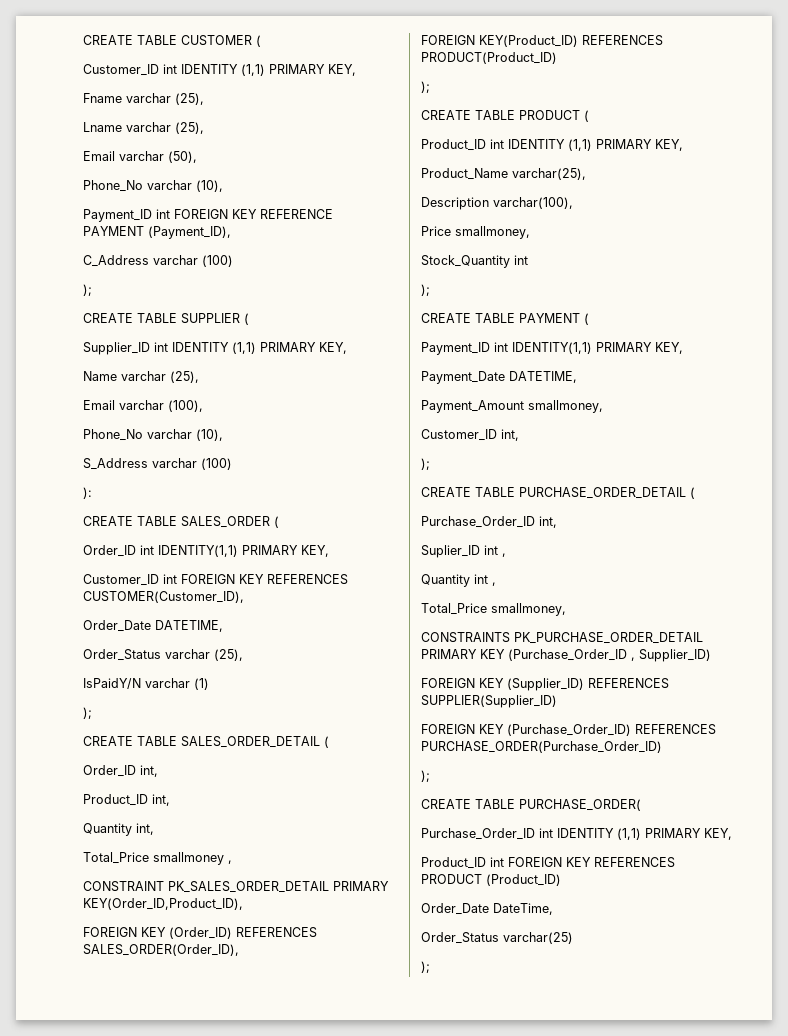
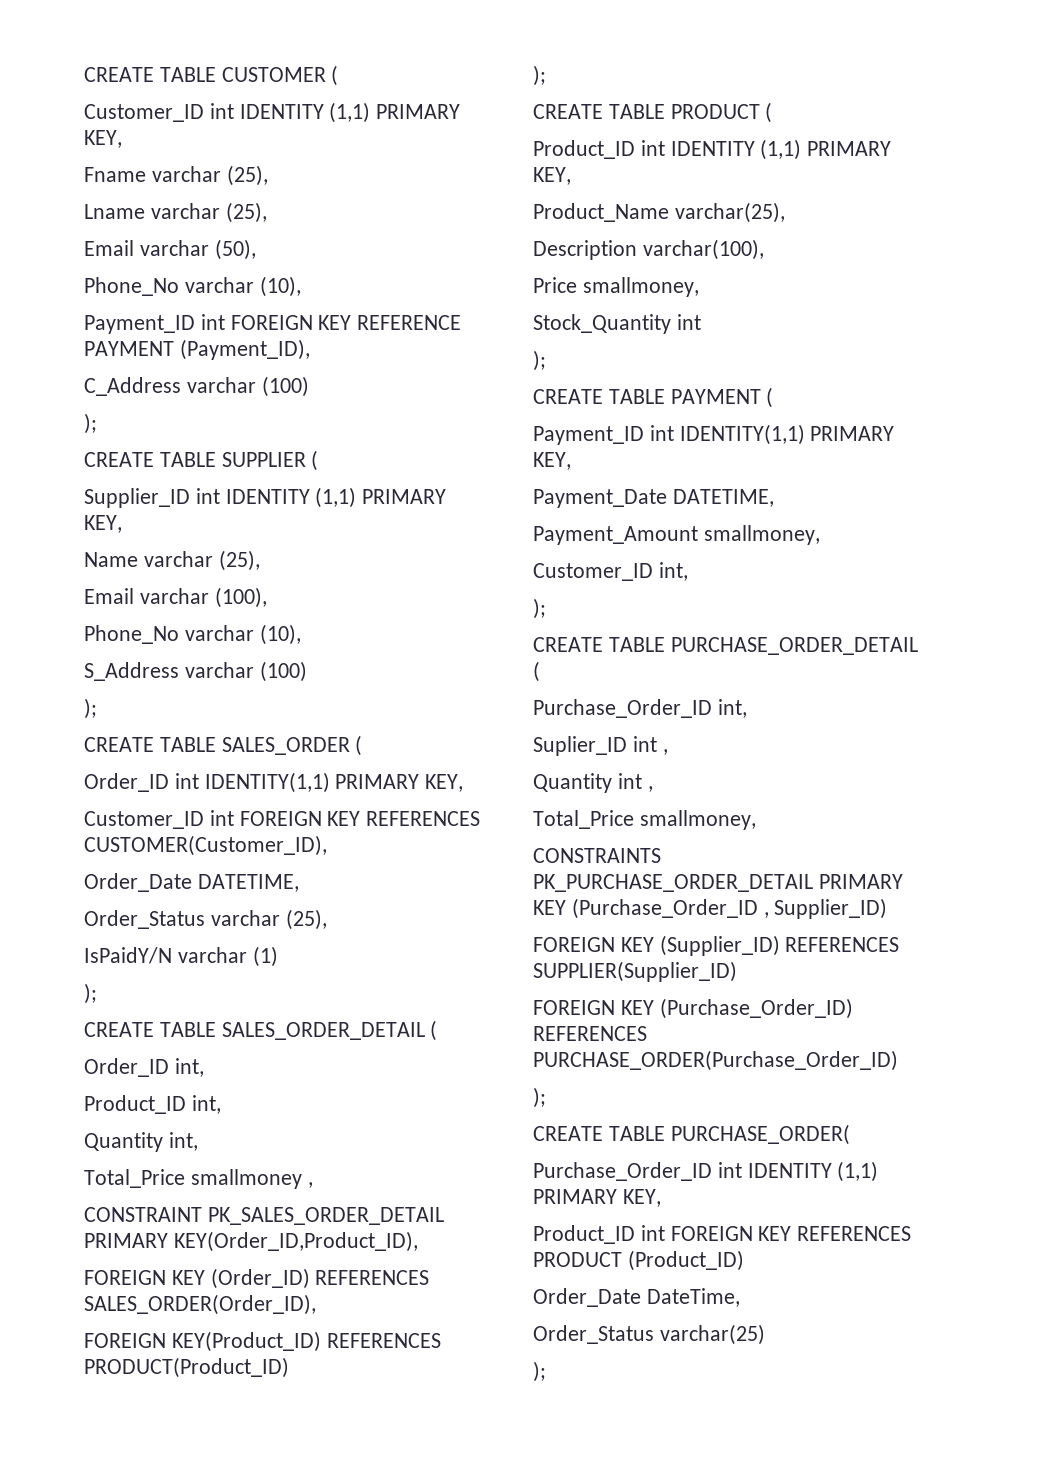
[83,487,92,499] ): -> [84,698,97,719] );

